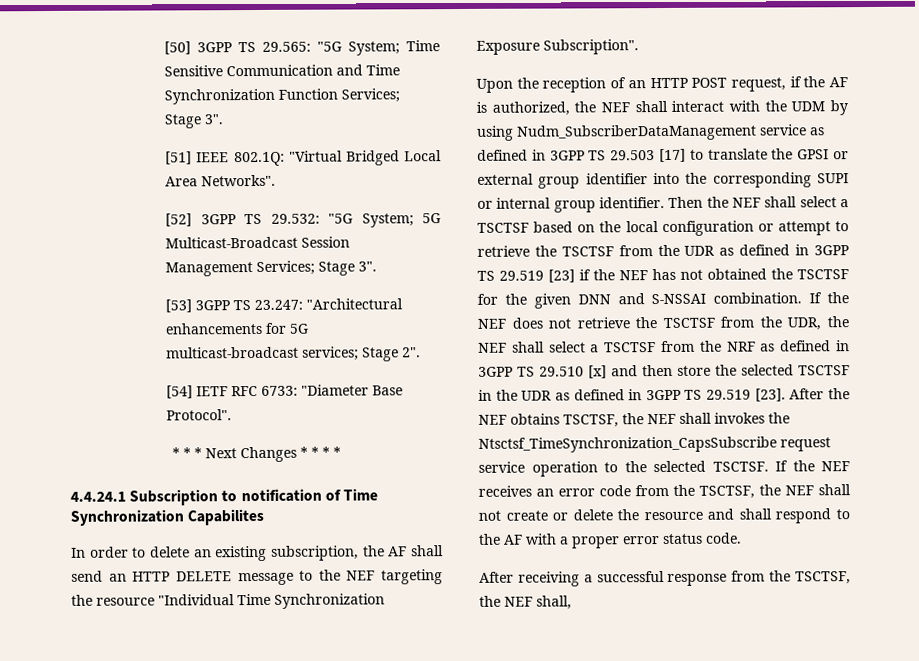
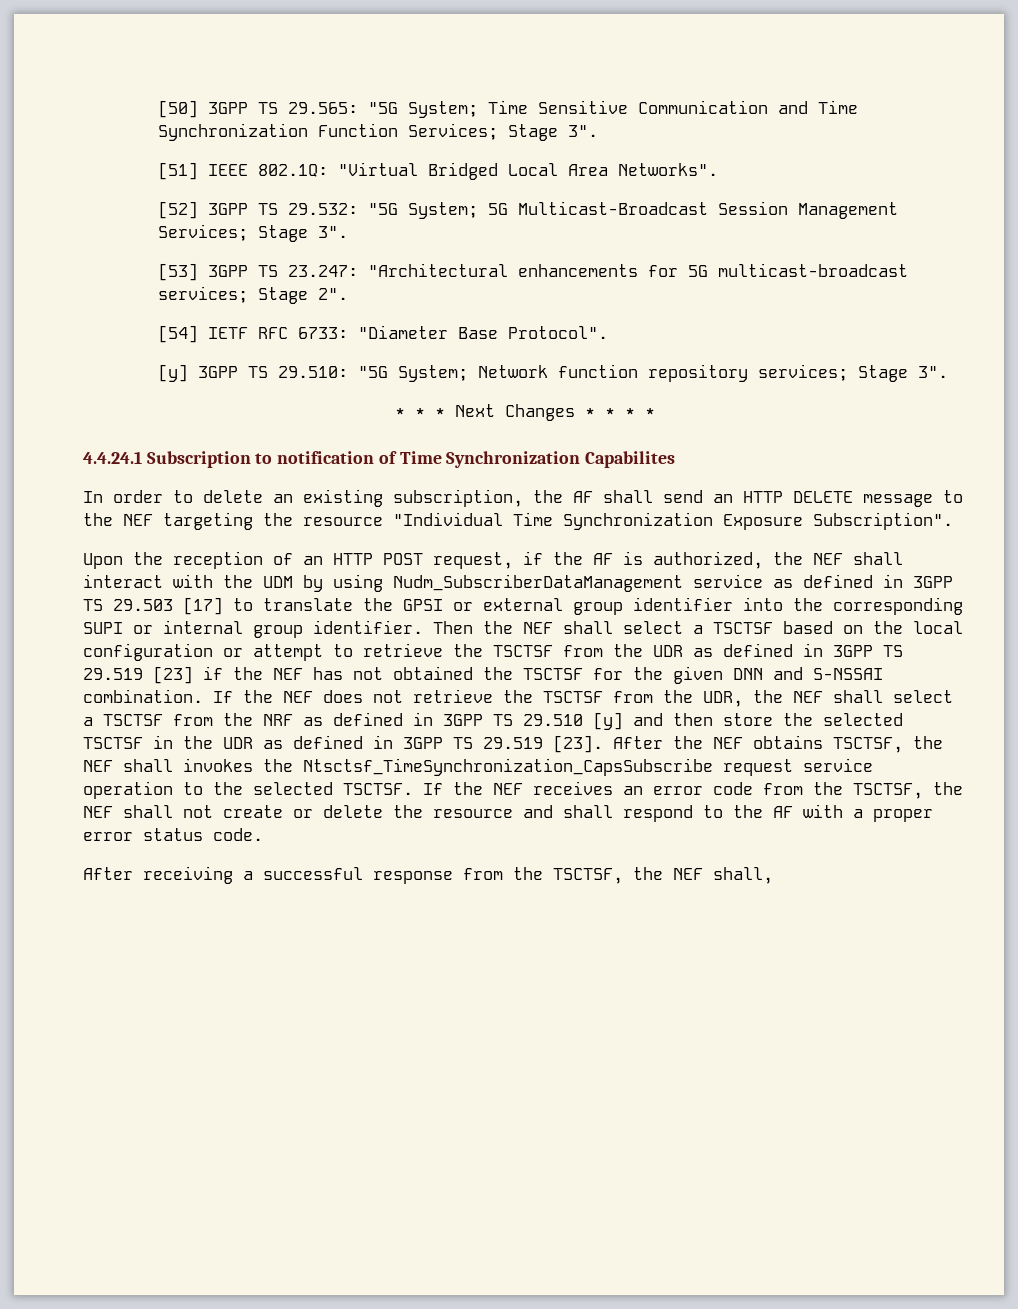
(233, 415) none -> [158,364,949,382] // [y] 3GPP TS 29.510: "5G System; Network function repository services; Stage 3".
[588,365,607,379] [x] -> [593,712,623,730] [y]

